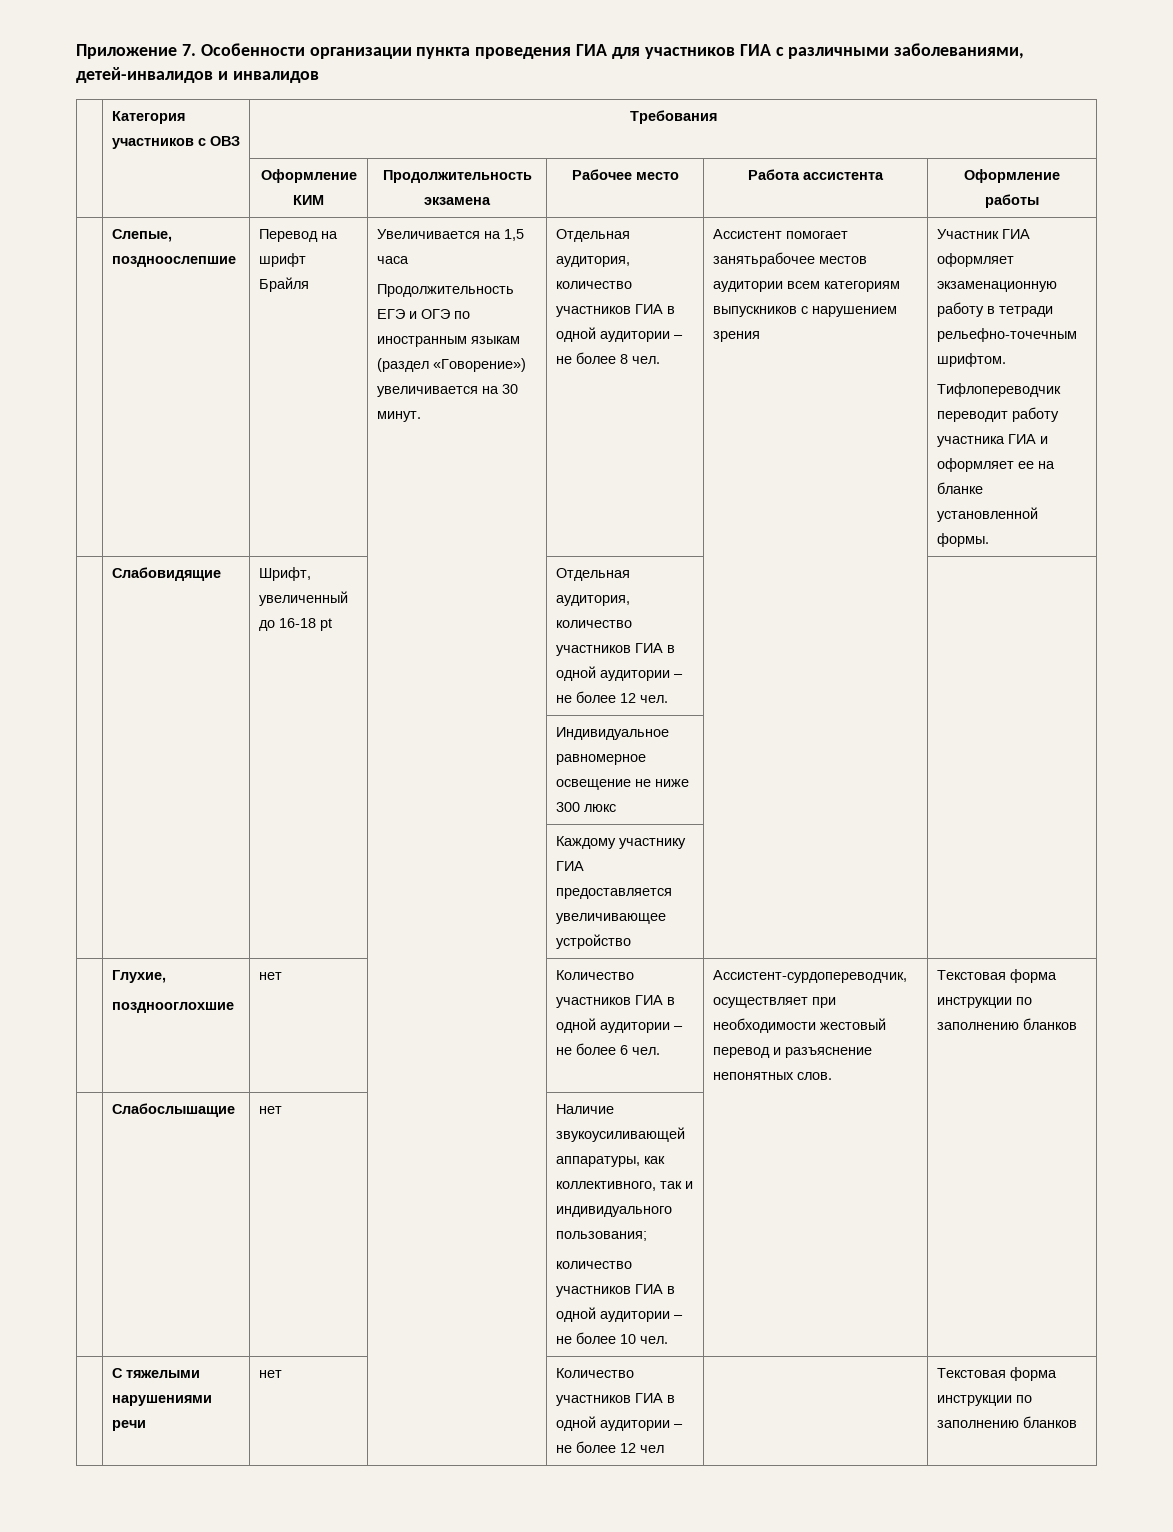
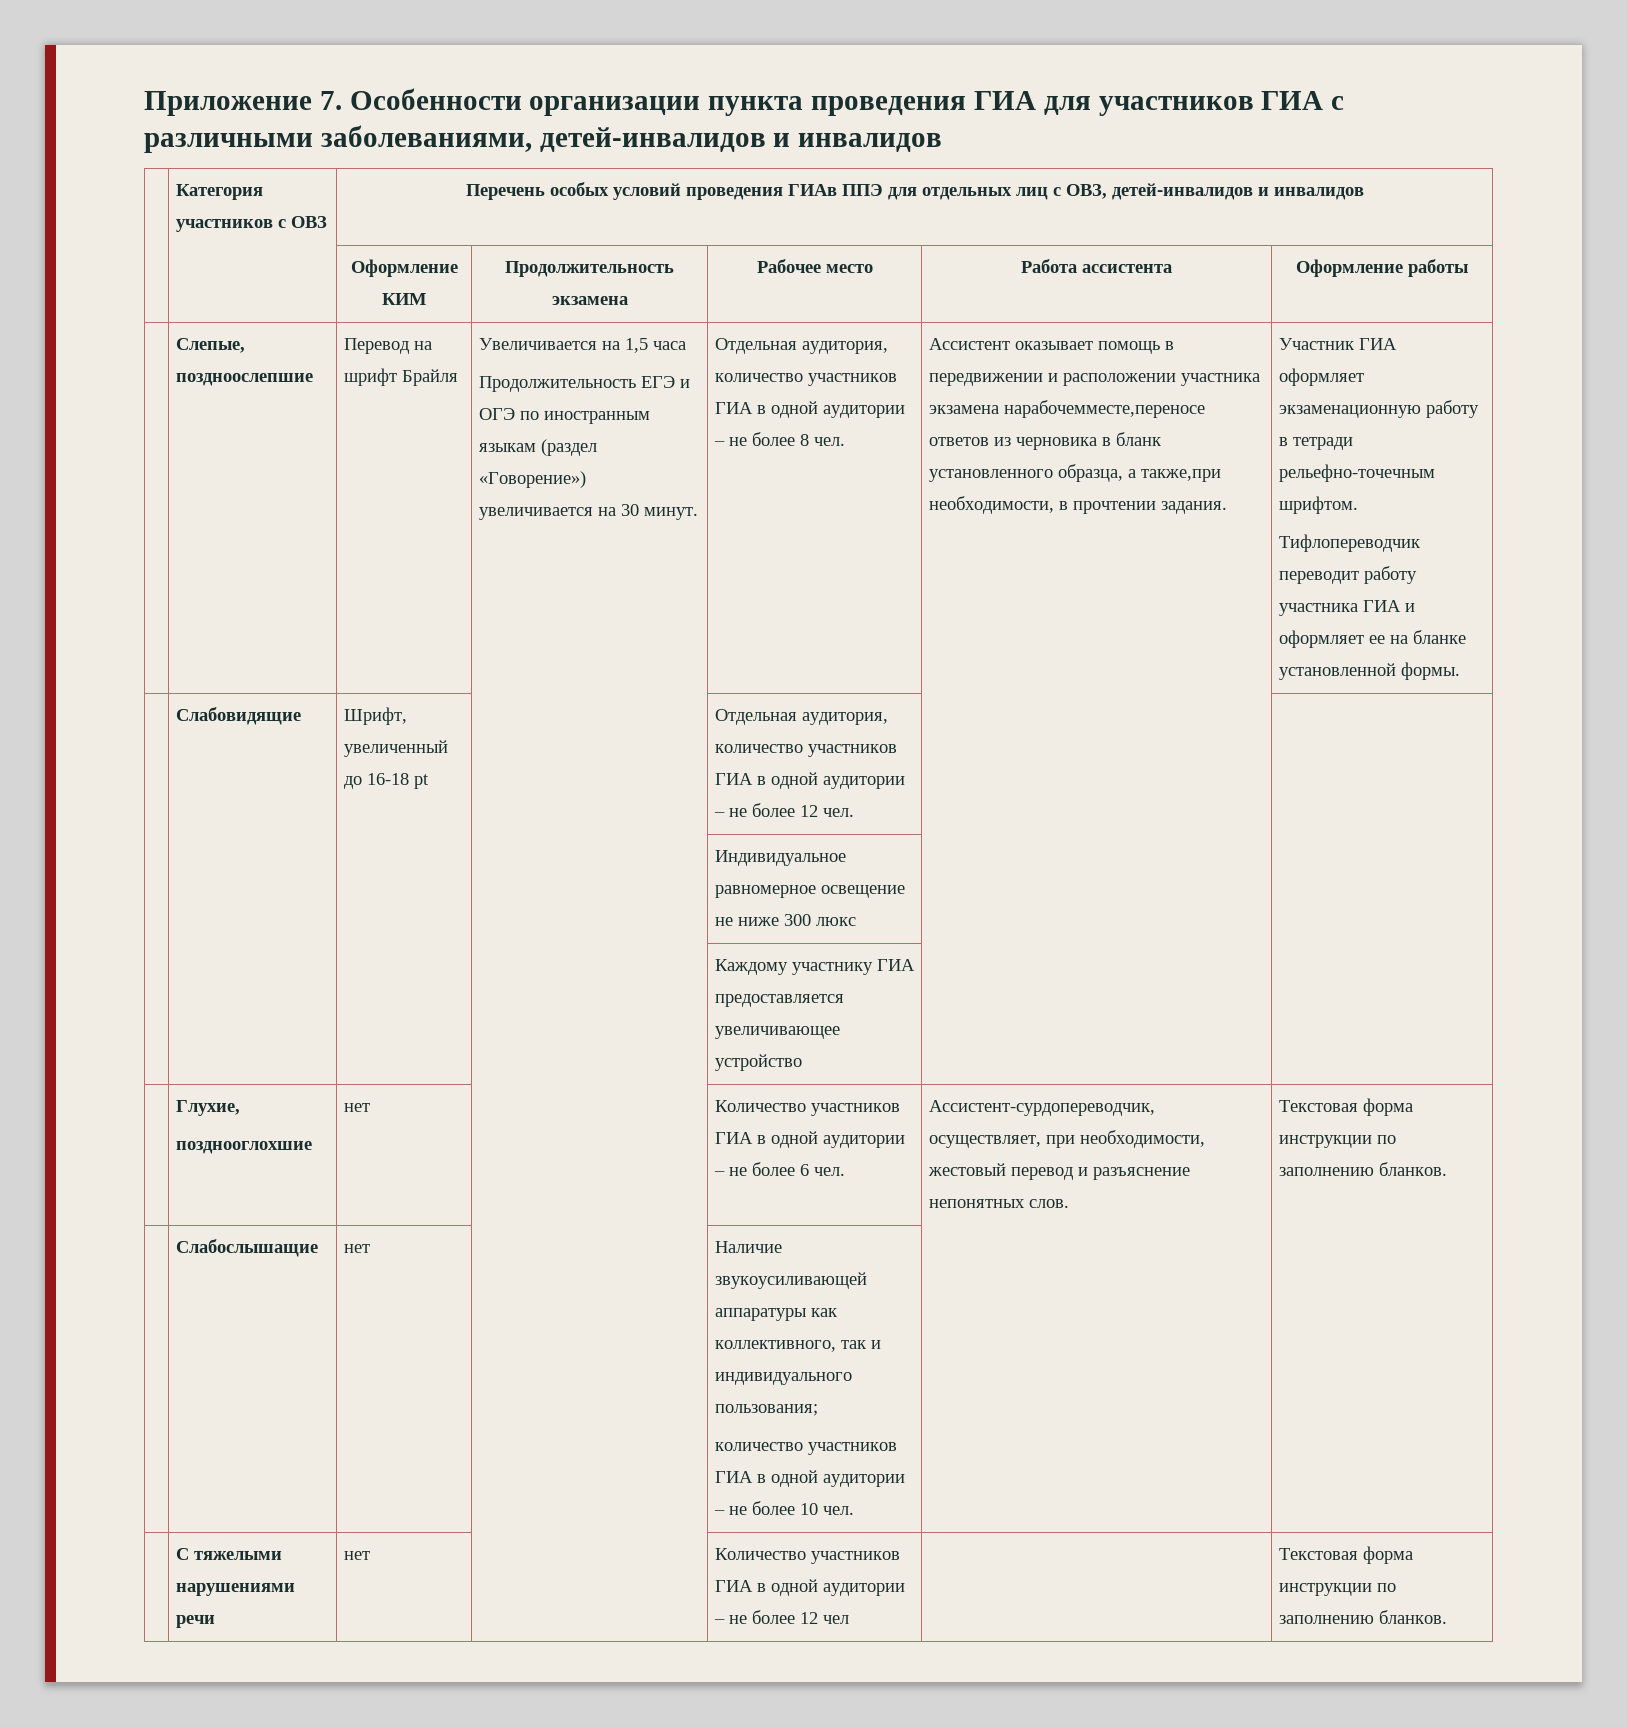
[629,110,717,124] Требования -> [465,182,1364,200] Перечень особых условий проведения ГИАв ППЭ для отдельных лиц с ОВЗ, детей-инвалидов и инвалидов
[785,231,848,239] [712,252,867,267] [712,281,900,292] [712,306,897,317] [712,331,760,342] помогает занятьрабочее местов аудитории всем категориям выпускников с нарушением зрения -> [1014,341,1174,354] [928,373,1260,386] [928,400,1205,418] [928,432,1161,450] [928,464,1221,482] [928,496,1227,514] оказывает помощь в передвижении и расположении участника экзамена нарабочемместе,переносе ответов из черновика в бланк установленного образца, а также,при необходимости, в прочтении задания.
[712,997,836,1008] [712,1018,816,1033] осуществляет при необходимости -> [928,1130,1205,1148] осуществляет, при необходимости,
[1022,1018,1077,1030] бланков -> [1378,1162,1447,1176] бланков.
[555,1156,640,1167] аппаратуры, -> [714,1308,806,1321] аппаратуры
[1022,1416,1077,1428] бланков -> [1378,1610,1447,1624] бланков.

